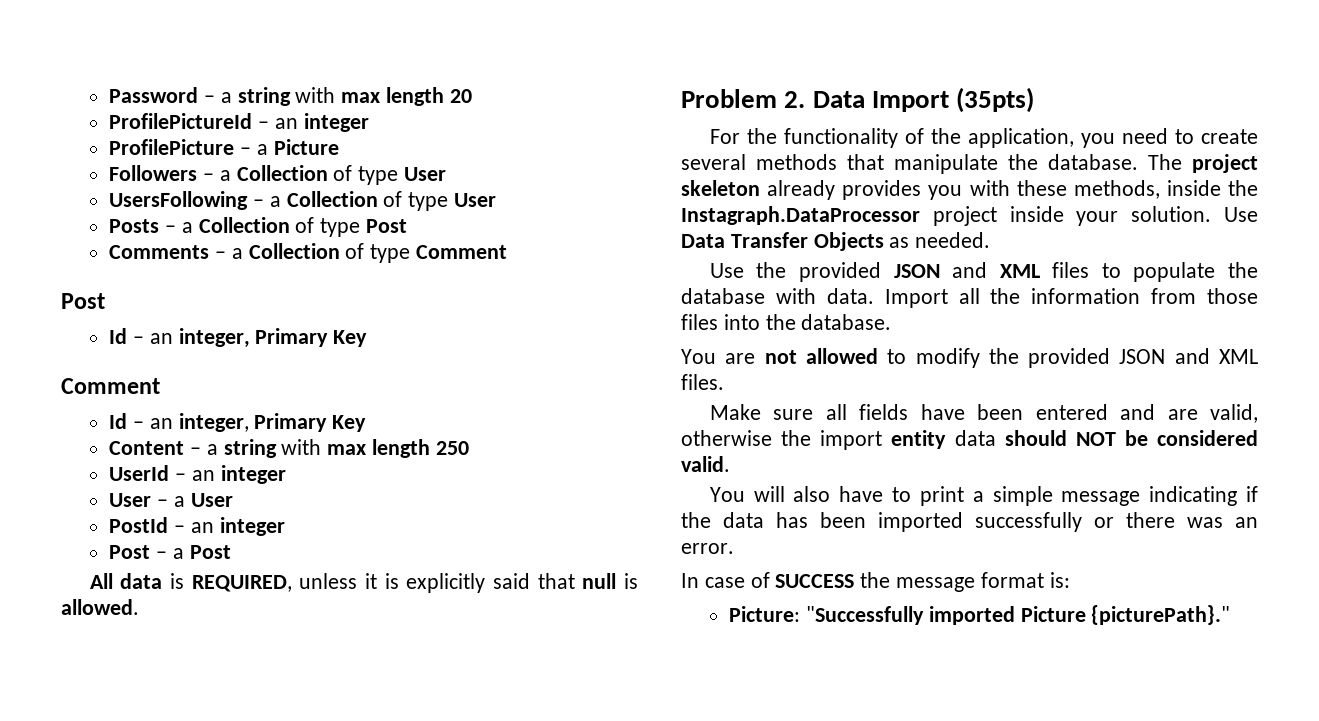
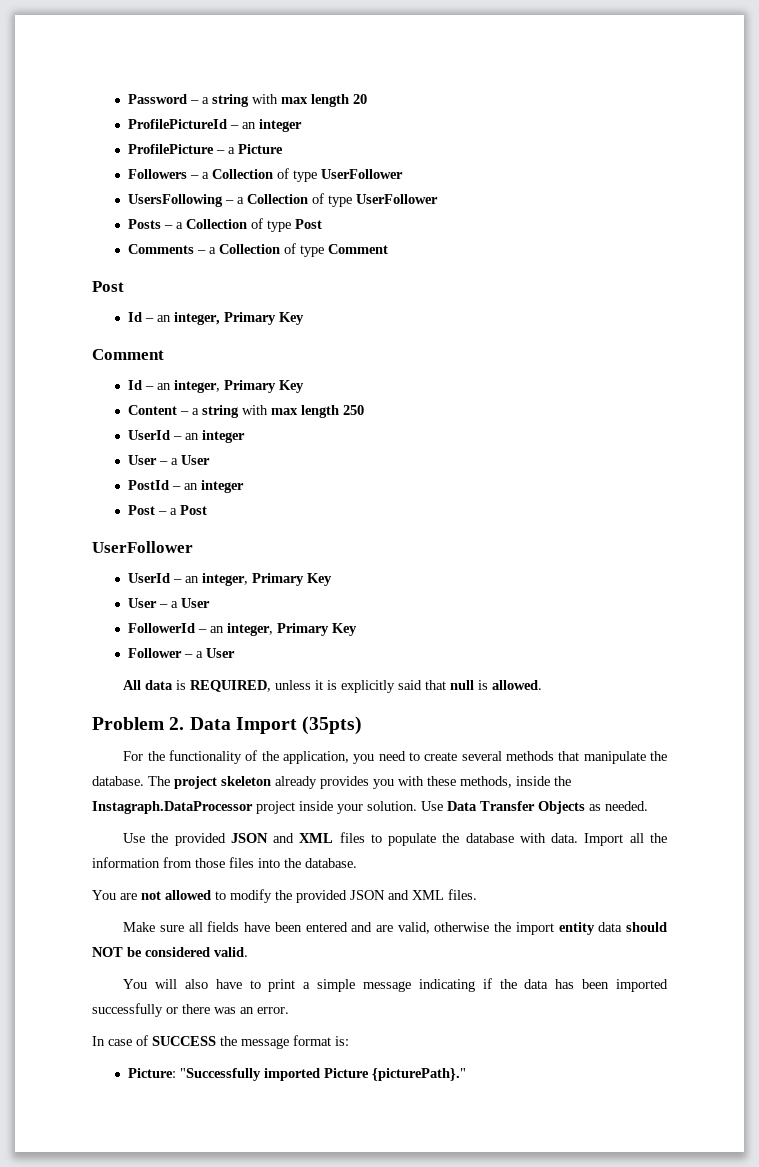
[404,167,447,181] User -> [320,169,403,179] UserFollower
[454,193,497,207] User -> [355,194,438,204] UserFollower
(231, 552) none -> [92,541,193,553] [127,573,332,586] [127,598,210,608] [127,623,357,636] [127,648,235,658] // UserFollower // UserId – an integer, Primary Key // User – a User // FollowerId – an integer, Primary Key // Follower – a User

